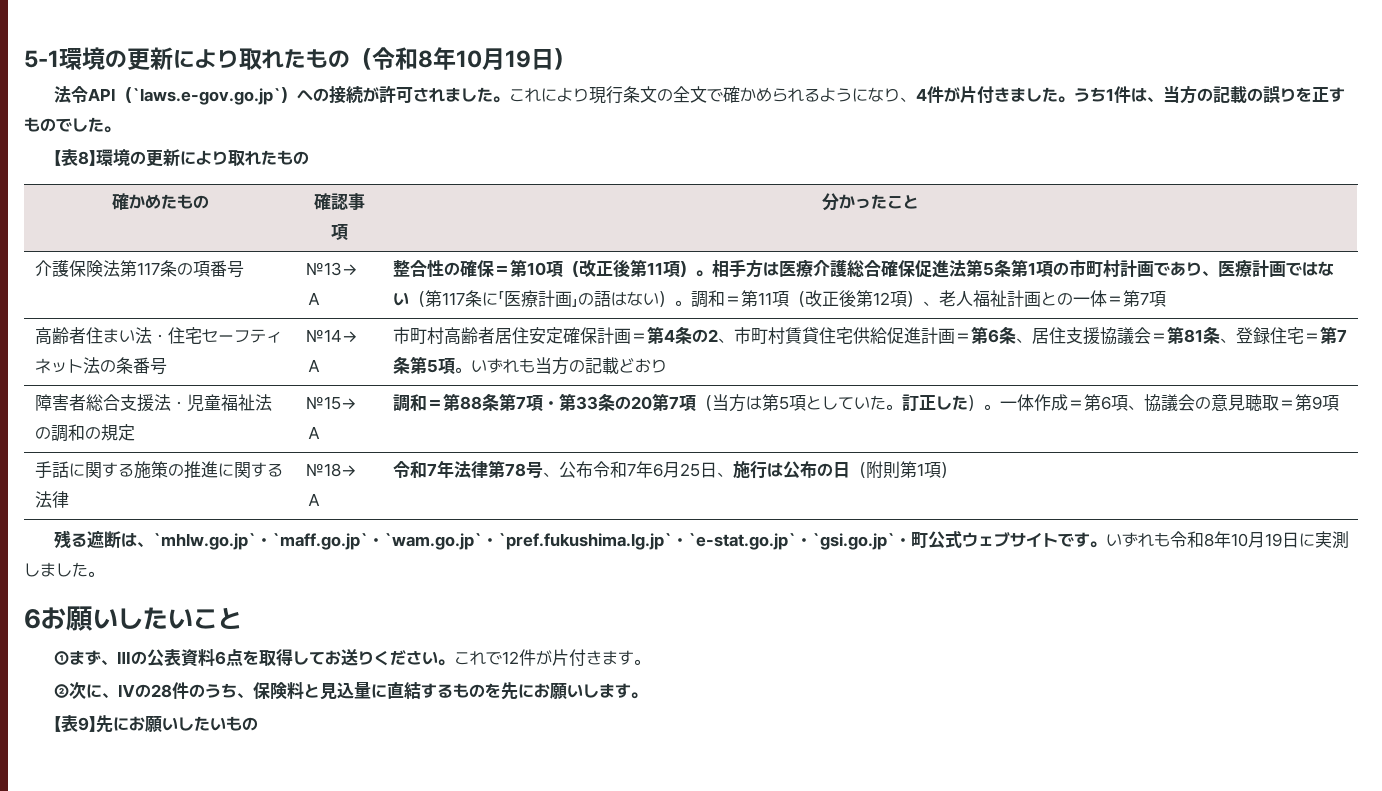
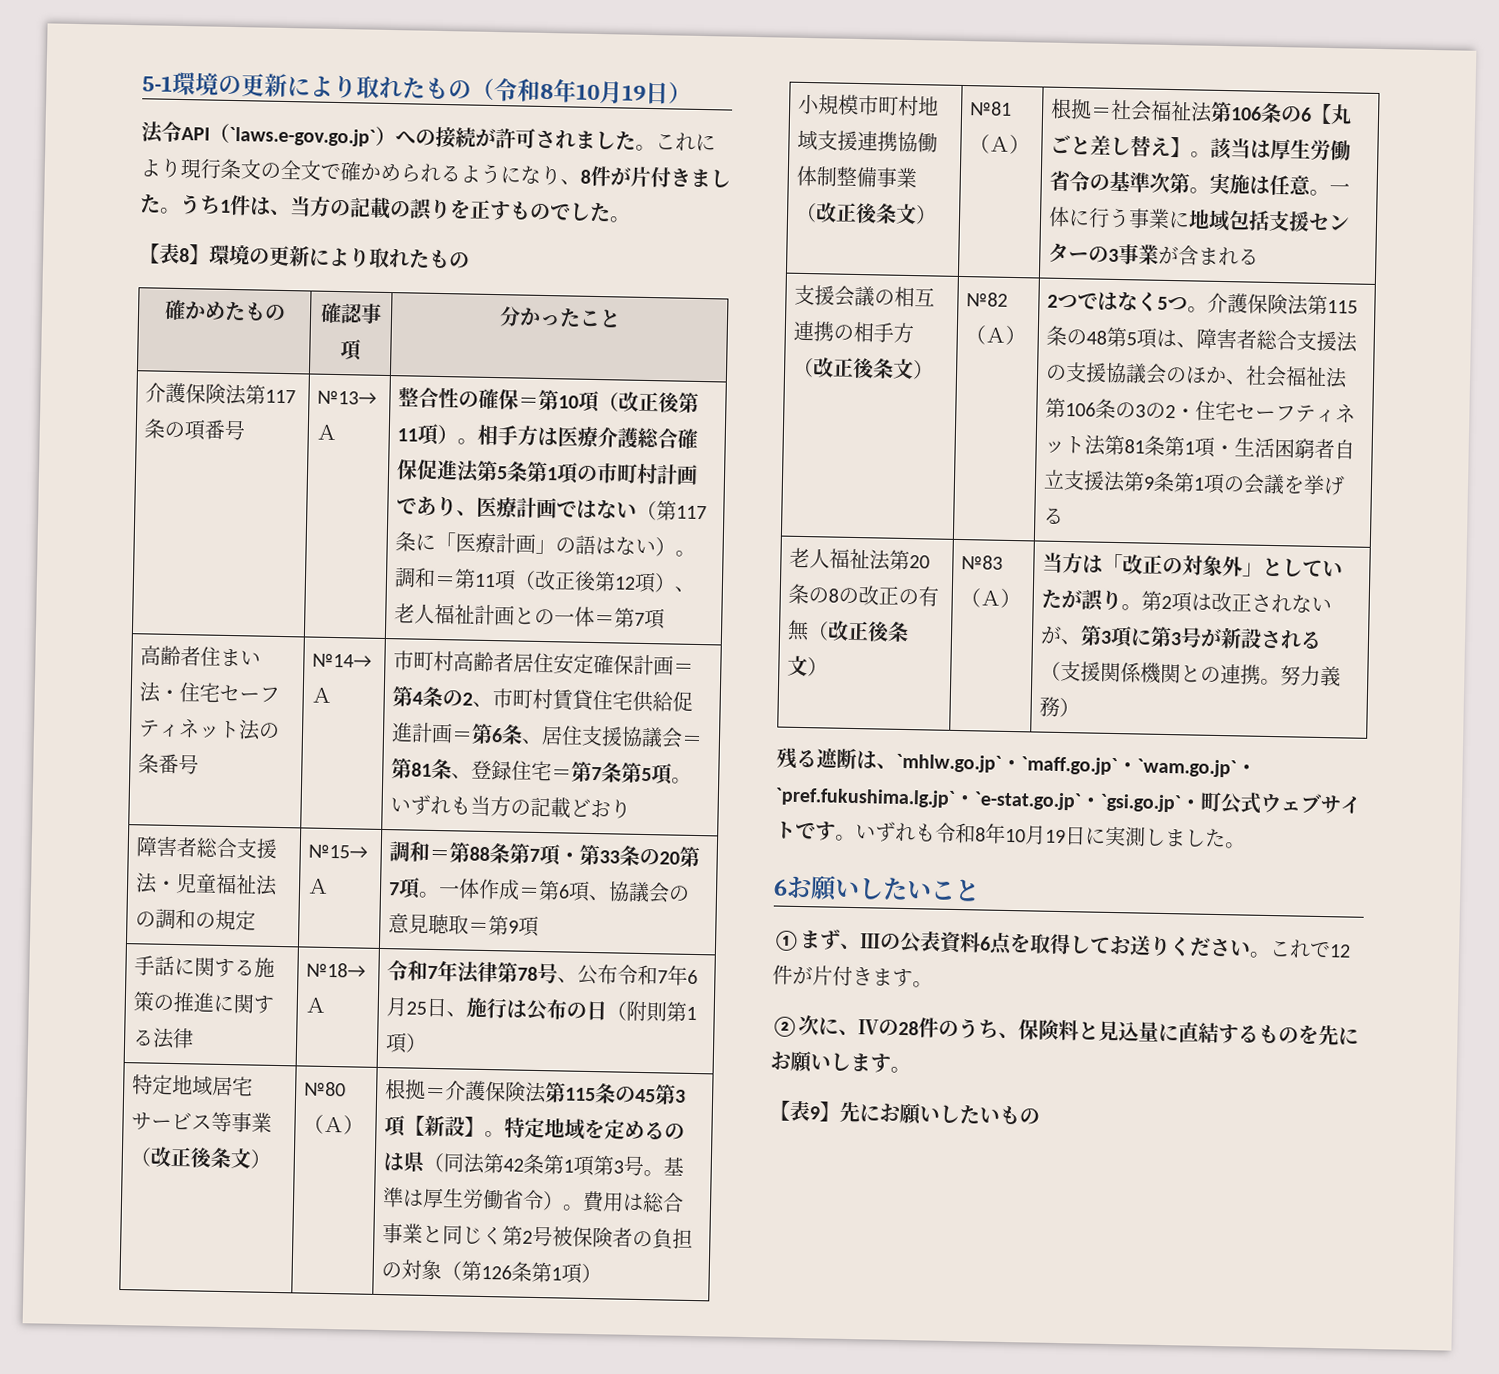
[916,88,928,101] 4 -> [580,169,591,184] 8
[695,394,984,412] （当方は第5項としていた。訂正した） -> (422, 888) none
(957, 470) none -> [132,1074,254,1097] [131,1111,273,1133] [130,1146,273,1169] [304,1081,347,1097] [303,1114,365,1135] [385,1079,687,1105] [384,1114,686,1140] [383,1151,685,1177] [382,1187,685,1213] [382,1223,694,1250] [381,1259,603,1284] [798,93,940,117] [797,129,939,153] [796,165,918,189] [795,202,938,225] [970,101,1013,116] [969,134,1031,155] [1050,98,1353,125] [1050,134,1352,162] [1049,170,1351,197] [1048,206,1351,232] [1048,242,1260,267] [794,284,936,308] [793,320,916,344] [792,357,935,380] [966,292,1009,307] [965,325,1027,346] [1047,291,1359,316] [1046,325,1359,353] [1045,362,1349,389] [1045,397,1357,424] [1044,434,1356,460] [1043,469,1346,496] [1043,507,1065,526] [789,547,931,571] [788,583,940,607] [787,619,910,643] [787,655,829,677] [961,555,1004,570] [960,588,1022,609] [1042,552,1344,578] [1041,589,1333,614] [1040,625,1323,649] [1040,660,1342,687] [1039,696,1081,718] // 特定地域居宅サービス等事業（改正後条文） | №80（Ａ） | 根拠＝介護保険法第115条の45第3項【新設】。特定地域を定めるのは県（同法第42条第1項第3号。基準は厚生労働省令）。費用は総合事業と同じく第2号被保険者の負担の対象（第126条第1項） // 小規模市町村地域支援連携協働体制整備事業（改正後条文） | №81（Ａ） | 根拠＝社会福祉法第106条の6【丸ごと差し替え】。該当は厚生労働省令の基準次第。実施は任意。一体に行う事業に地域包括支援センターの3事業が含まれる // 支援会議の相互連携の相手方（改正後条文） | №82（Ａ） | 2つではなく5つ。介護保険法第115条の48第5項は、障害者総合支援法の支援協議会のほか、社会福祉法第106条の3の2・住宅セーフティネット法第81条第1項・生活困窮者自立支援法第9条第1項の会議を挙げる // 老人福祉法第20条の8の改正の有無（改正後条文） | №83（Ａ） | 当方は「改正の対象外」としていたが誤り。第2項は改正されないが、第3項に第3号が新設される（支援関係機関との連携。努力義務）

